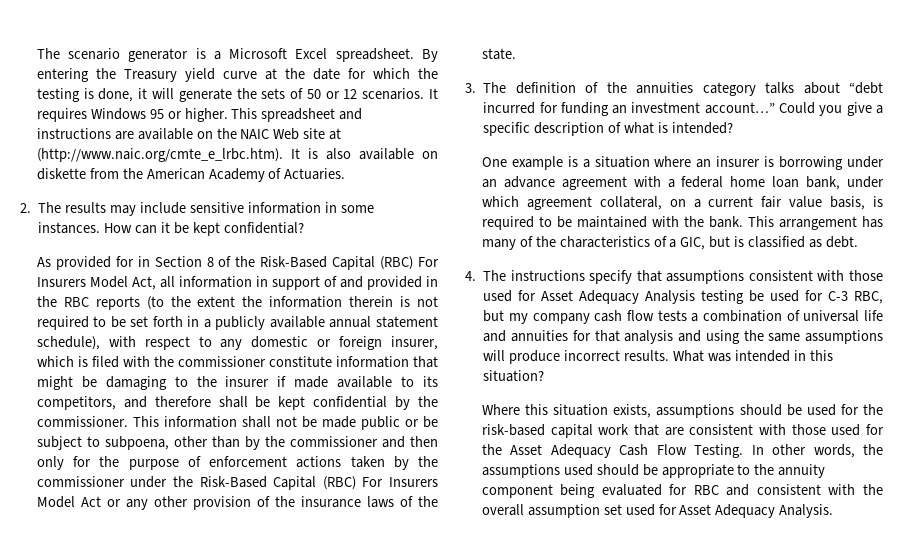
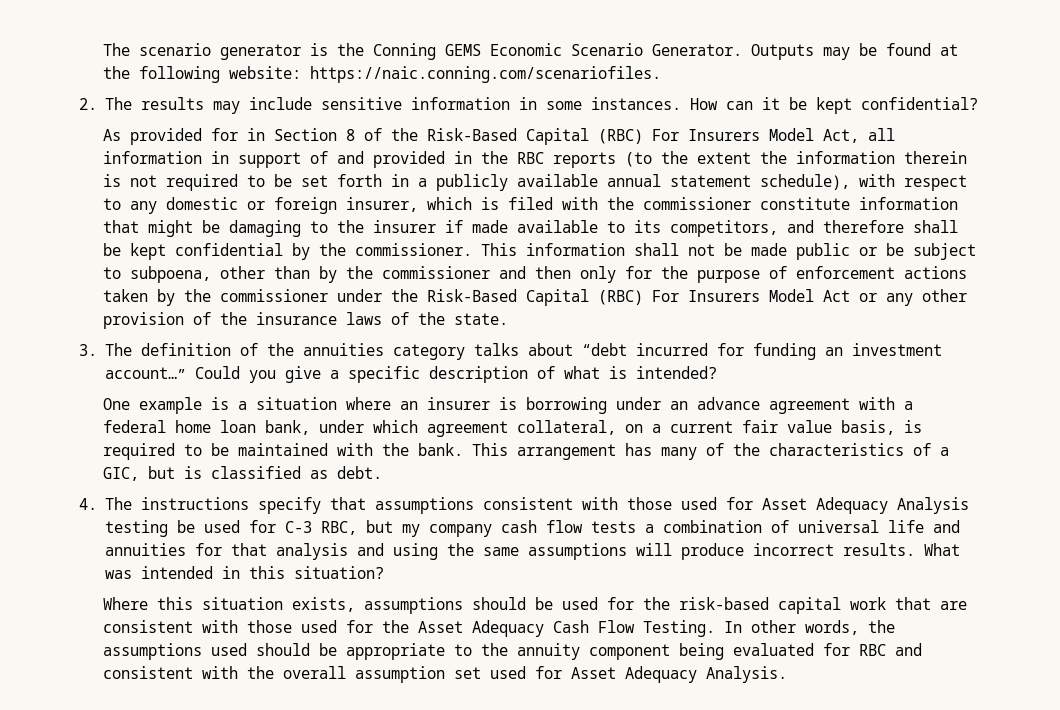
[213,48,438,62] [36,68,439,82] [36,88,438,102] [36,108,363,122] [36,128,342,140] [36,148,438,162] [36,168,346,182] a Microsoft Excel spreadsheet. By entering the Treasury yield curve at the date for which the testing is done, it will generate the sets of 50 or 12 scenarios. It requires Windows 95 or higher. This spreadsheet and instructions are available on the NAIC Web site at (http://www.naic.org/cmte_e_lrbc.htm). It is also available on diskette from the American Academy of Actuaries. -> [336,43,958,60] [102,66,661,83] the Conning GEMS Economic Scenario Generator. Outputs may be found at the following website: https://naic.conning.com/scenariofiles.

